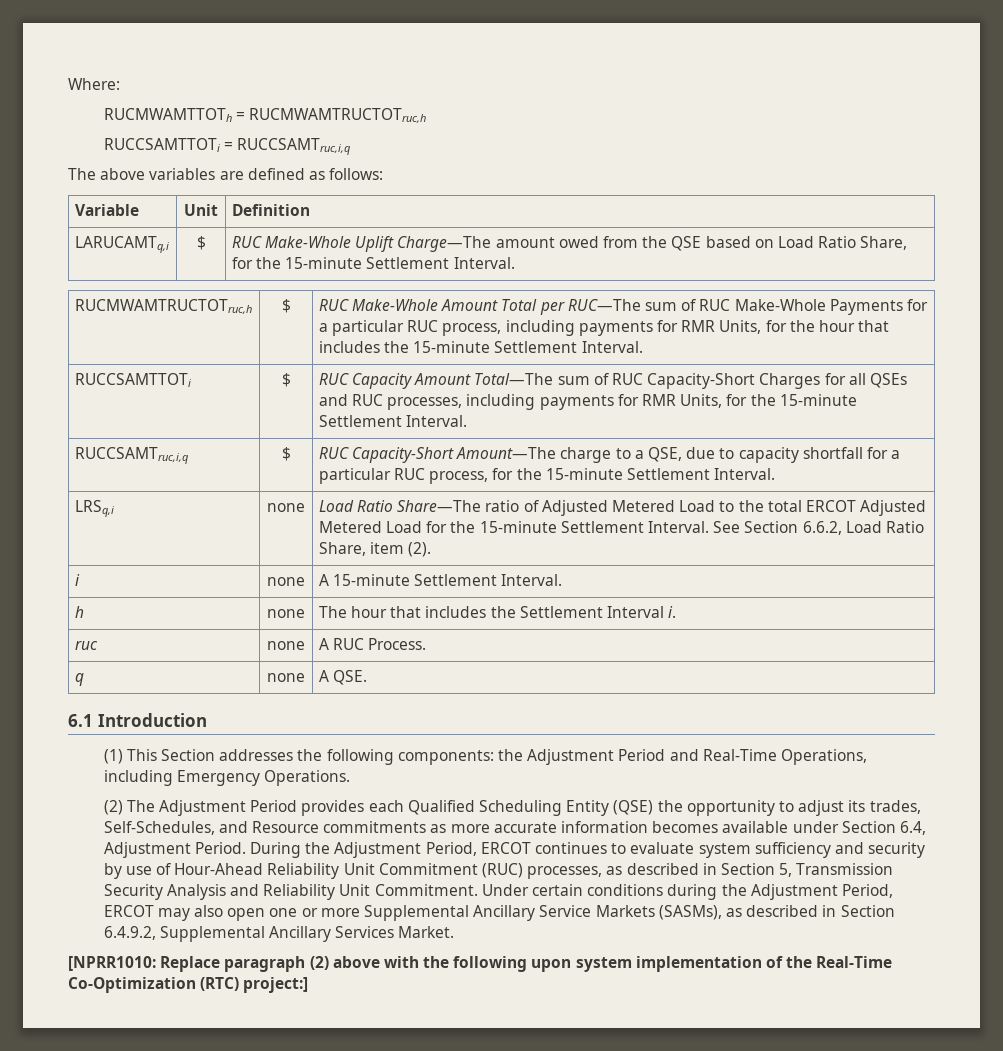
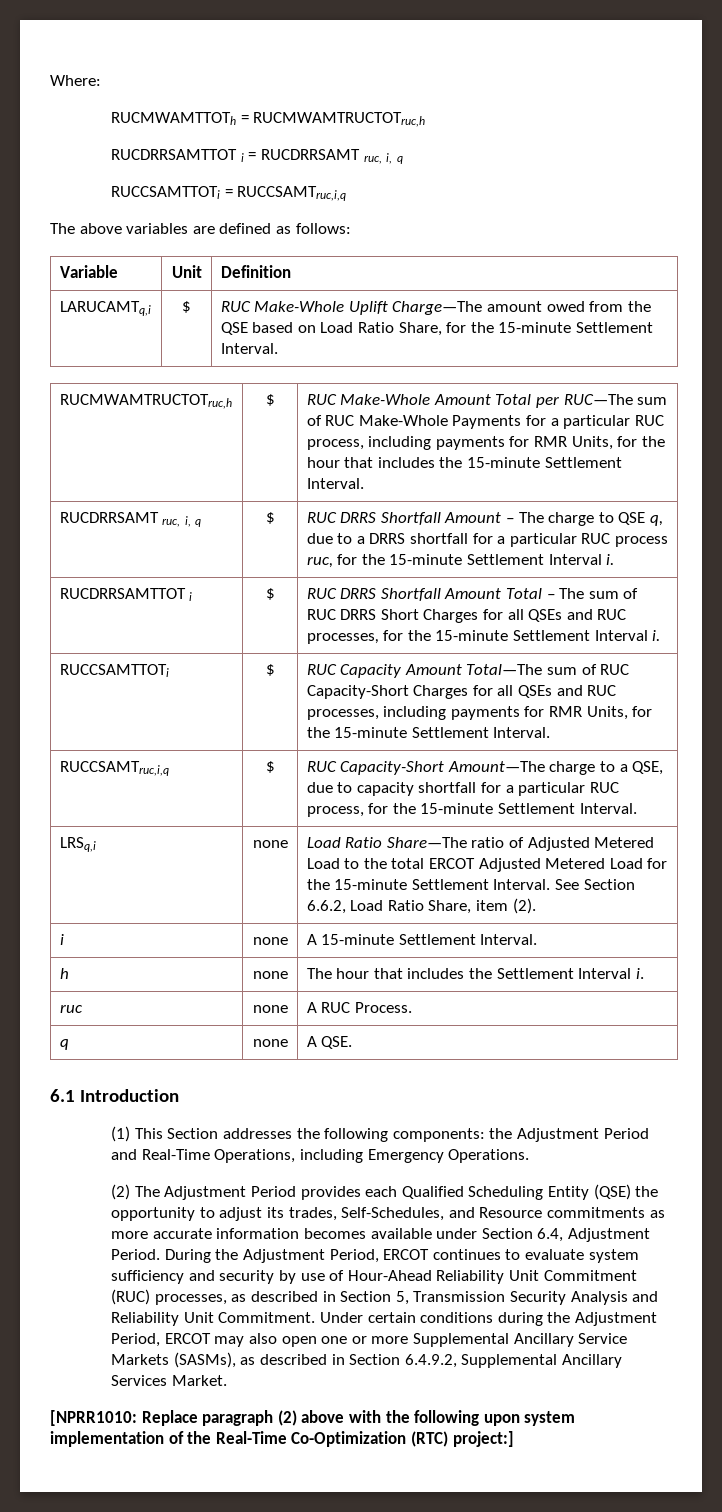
(427, 115) none -> [111,149,403,164] // RUCDRRSAMTTOT i = RUCDRRSAMT ruc, i, q
(643, 347) none -> [59,512,202,527] [265,512,275,524] [306,512,664,526] [306,533,669,547] [306,554,615,568] [59,588,193,601] [265,588,275,600] [306,588,639,601] [306,609,627,623] [306,630,661,644] // RUCDRRSAMT ruc, i, q | $ | RUC DRRS Shortfall Amount – The charge to QSE q, due to a DRRS shortfall for a particular RUC process ruc, for the 15-minute Settlement Interval i. // RUCDRRSAMTTOT i | $ | RUC DRRS Shortfall Amount Total – The sum of RUC DRRS Short Charges for all QSEs and RUC processes, for the 15-minute Settlement Interval i.

